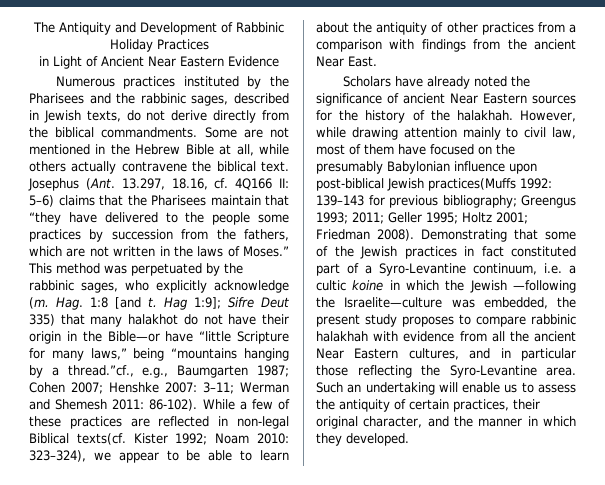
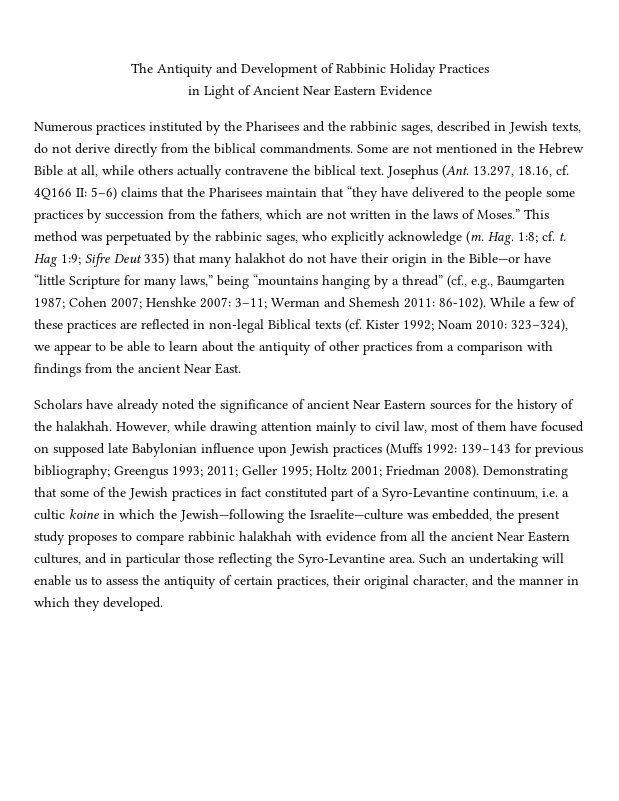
[90,297,141,309] 1:8 [and -> [518,231,555,243] 1:8; cf.
[194,297,221,309] 1:9]; -> [61,254,81,265] 1:9;
[67,365,134,377] thread.”cf., -> [402,275,467,288] thread” (cf.,
[76,433,126,445] texts(cf. -> [315,319,362,332] texts (cf.
[496,144,515,155] [316,161,383,174] the presumably -> [53,443,128,457] supposed late
[316,178,516,191] post-biblical Jewish practices(Muffs -> [290,443,422,457] Jewish practices (Muffs
[469,280,576,293] Jewish —following -> [180,509,284,523] Jewish—following

